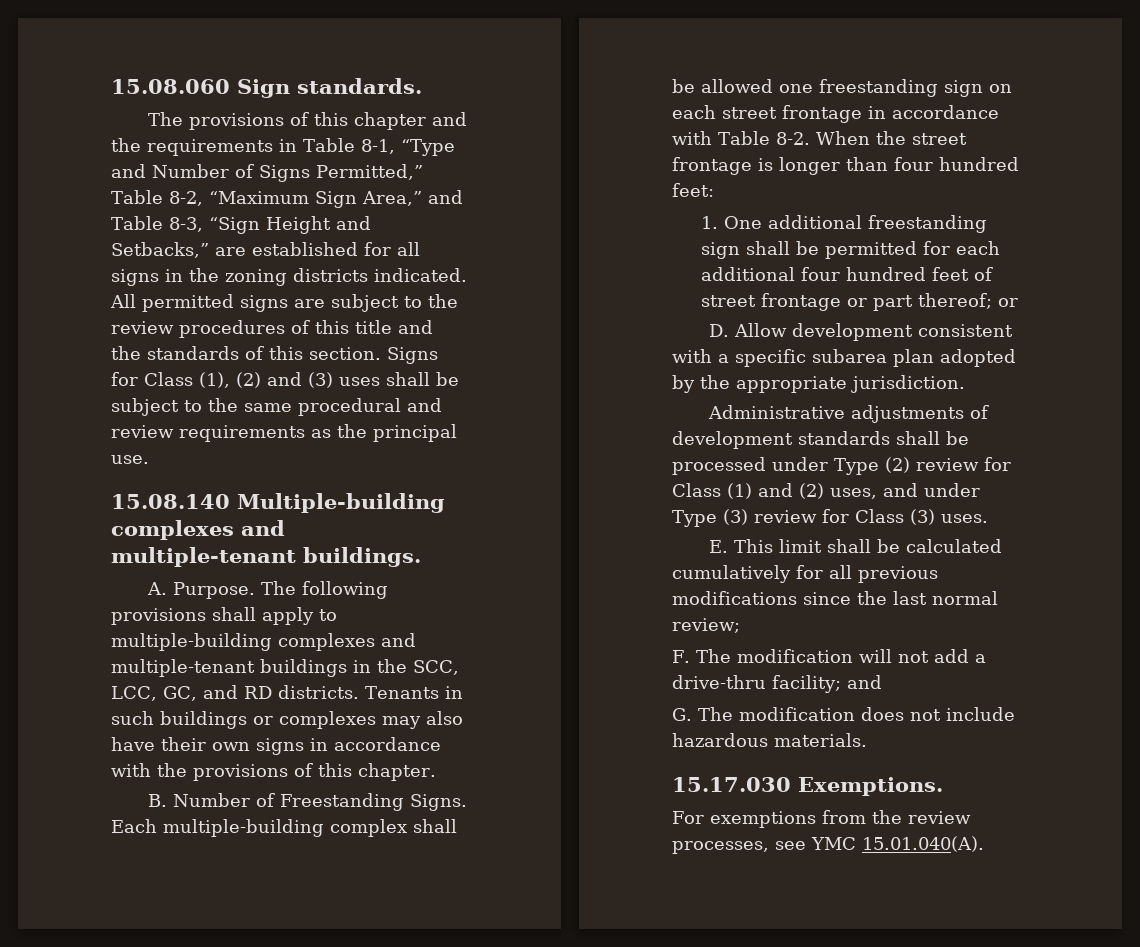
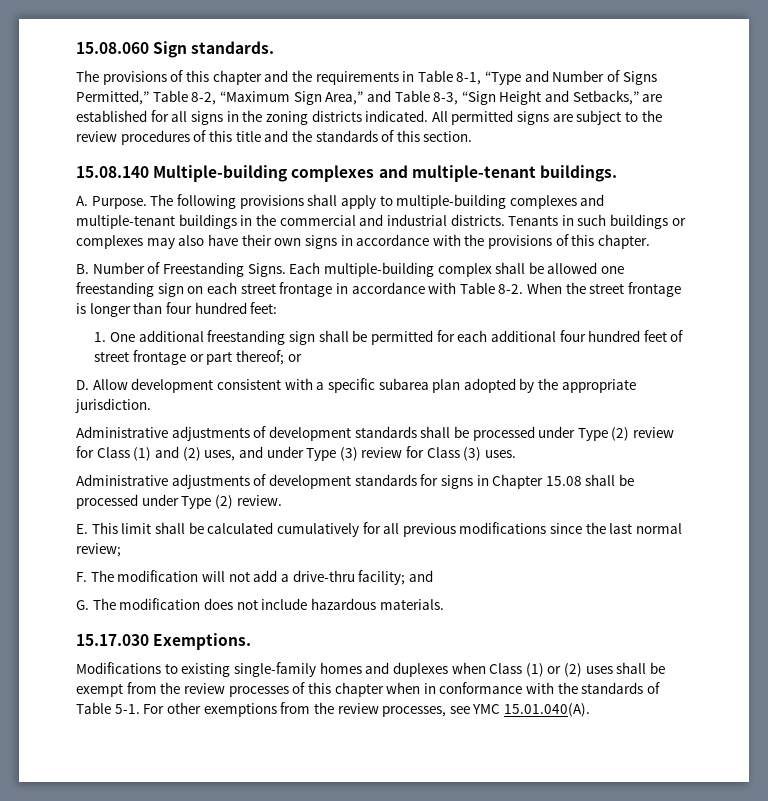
[387,347,438,364] [111,372,459,388] [111,398,442,416] [111,424,457,442] [111,455,149,464] Signs for Class (1), (2) and (3) uses shall be subject to the same procedural and review requirements as the principal use. -> (473, 136) none
[413,660,459,675] [111,685,272,701] SCC, LCC, GC, and RD -> [279,214,447,226] commercial and industrial
(988, 518) none -> [76,474,635,489] [76,494,282,509] // Administrative adjustments of development standards for signs in Chapter 15.08 shall be processed under Type (2) review.
[672,811,704,824] For -> [76,662,666,677] [76,682,661,697] [76,702,201,714] Modifications to existing single-family homes and duplexes when Class (1) or (2) uses shall be exempt from the review processes of this chapter when in conformance with the standards of Table 5-1. For other

